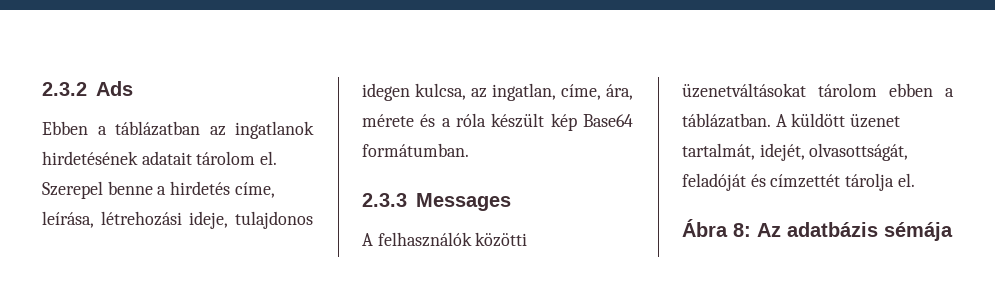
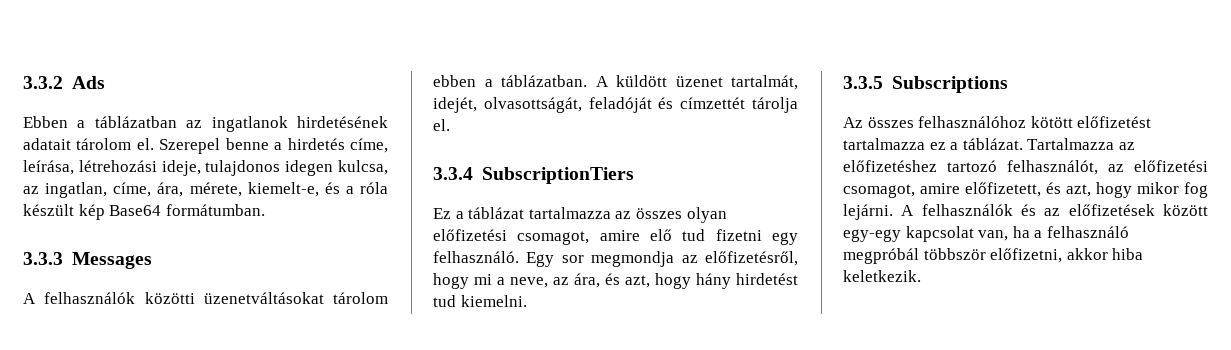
[42,82,87,96] 2.3.2 -> [23,76,63,89] 3.3.2
[362,114,414,127] mérete -> [189,182,319,197] mérete, kiemelt-e,
[362,193,407,207] 2.3.3 -> [23,252,63,265] 3.3.3
[682,219,953,241] Ábra 8: Az adatbázis sémája -> [433,167,634,184] [433,207,727,223] [433,229,798,245] [433,251,798,267] [433,273,798,289] [433,295,527,307] [843,76,1008,93] [843,116,1152,128] [843,138,1135,150] [843,160,1208,175] [843,182,1208,198] [843,204,1208,220] [843,226,1129,242] [843,248,1144,264] [843,270,921,282] 3.3.4 SubscriptionTiers // Ez a táblázat tartalmazza az összes olyan előfizetési csomagot, amire elő tud fizetni egy felhasználó. Egy sor megmondja az előfizetésről, hogy mi a neve, az ára, és azt, hogy hány hirdetést tud kiemelni. // 3.3.5 Subscriptions // Az összes felhasználóhoz kötött előfizetést tartalmazza ez a táblázat. Tartalmazza az előfizetéshez tartozó felhasználót, az előfizetési csomagot, amire előfizetett, és azt, hogy mikor fog lejárni. A felhasználók és az előfizetések között egy-egy kapcsolat van, ha a felhasználó megpróbál többször előfizetni, akkor hiba keletkezik.

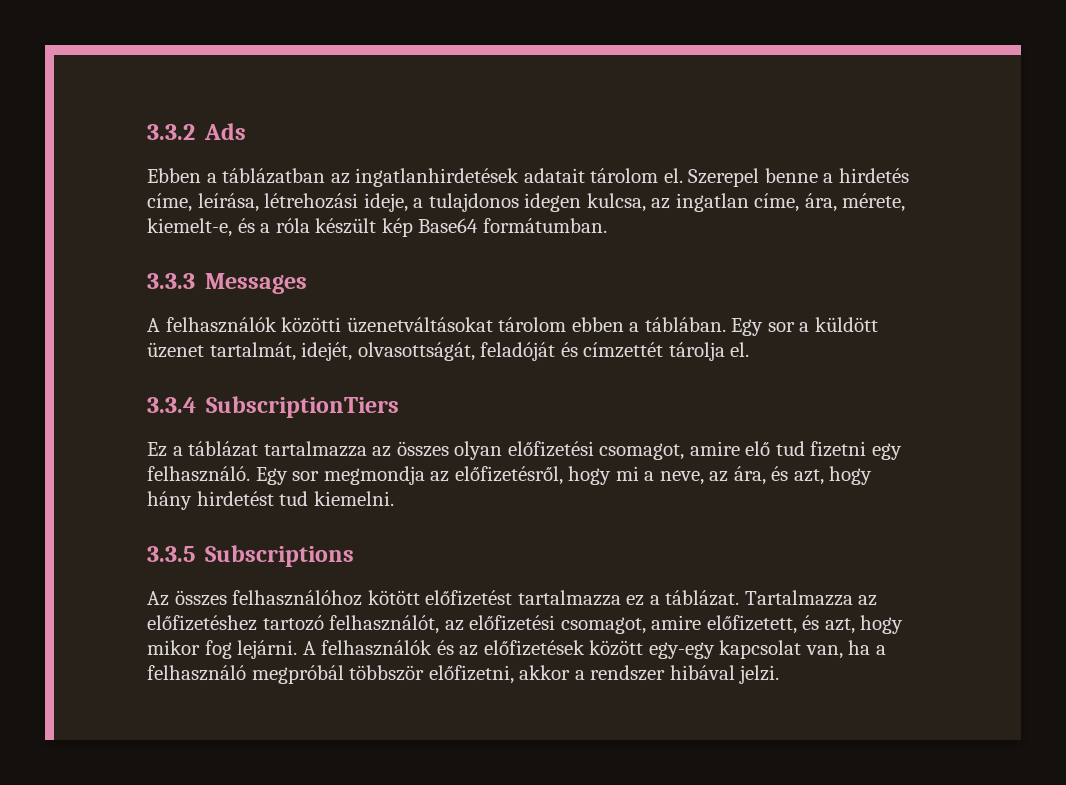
[211,116,388,132] ingatlanok hirdetésének -> [355,168,520,187] ingatlanhirdetések
(201, 168) none -> [413,198,424,208] a
[45,182,108,198] ingatlan, -> [675,193,749,212] ingatlan
[501,75,609,87] táblázatban. A -> [644,317,810,336] táblában. Egy sor a
[1112,248,1144,260] [843,270,921,282] hiba keletkezik. -> [574,665,780,684] a rendszer hibával jelzi.

